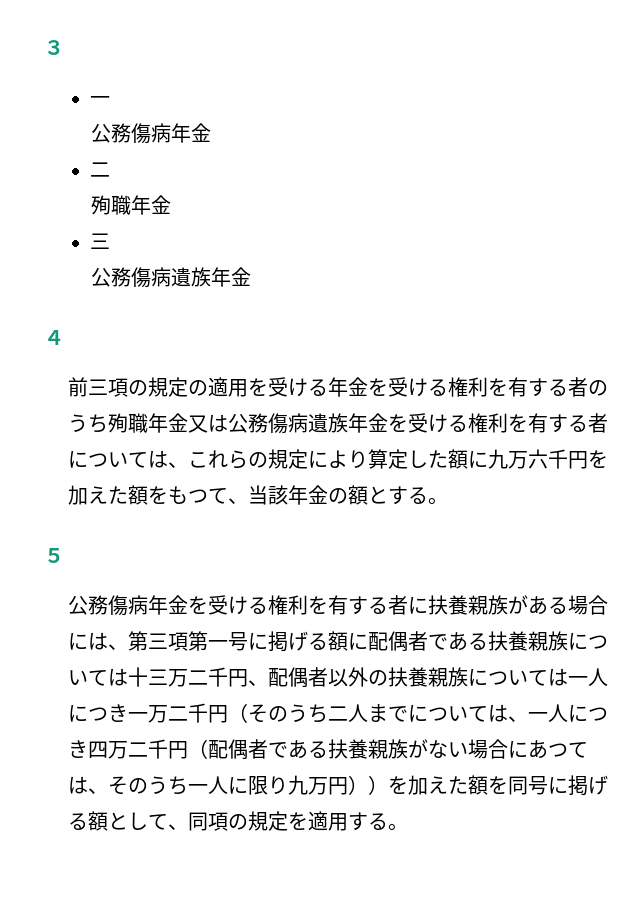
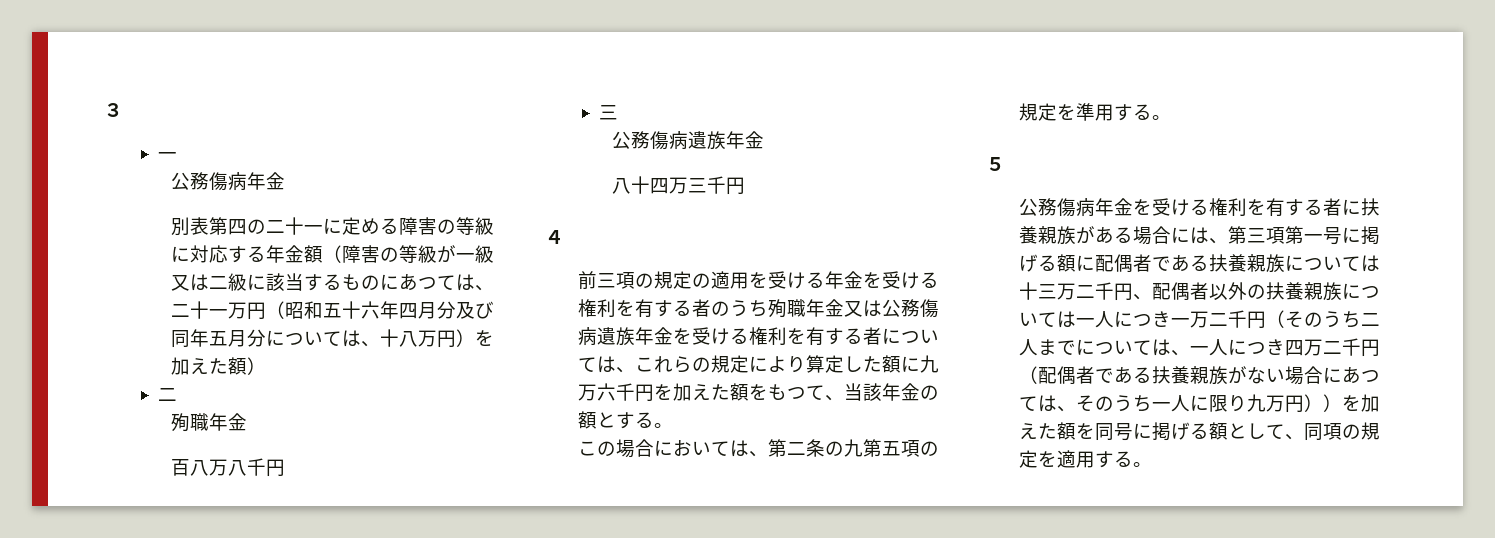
(212, 132) none -> [170,217,494,236] [170,245,494,263] [170,273,494,291] [170,301,494,320] [170,329,494,348] [170,357,266,375] // 別表第四の二十一に定める障害の等級に対応する年金額（障害の等級が一級又は二級に該当するものにあつては、二十一万円（昭和五十六年四月分及び同年五月分については、十八万円）を加えた額）
(172, 204) none -> [170,458,285,477] // 百八万八千円
(252, 276) none -> [611,176,745,195] // 八十四万三千円
(448, 501) none -> [578,439,940,458] [1019,103,1172,121] // この場合においては、第二条の九第五項の規定を準用する。

